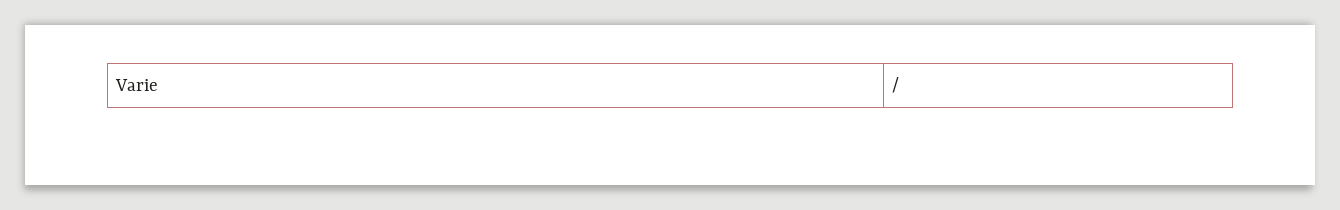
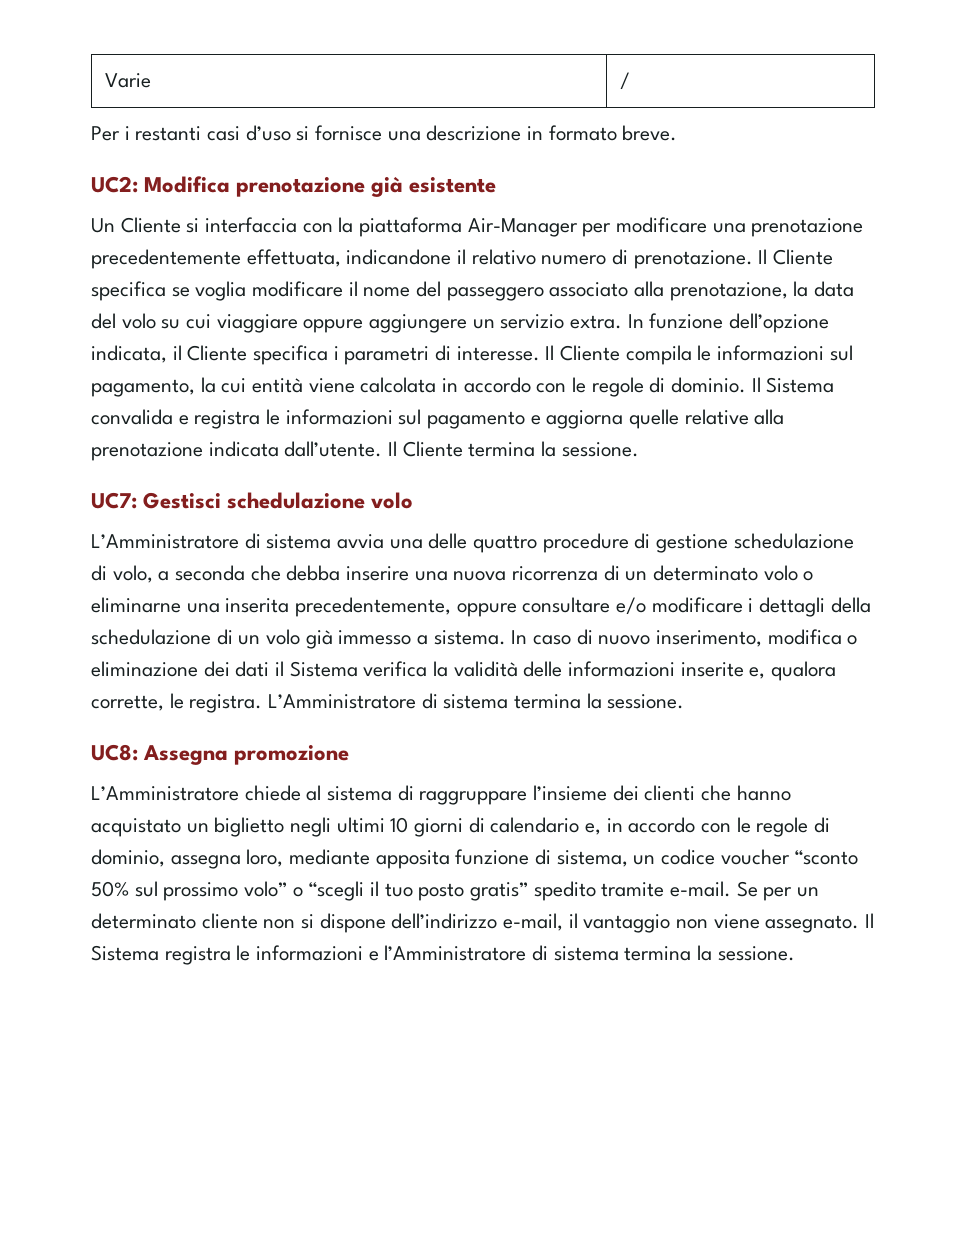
(899, 85) none -> [91,125,678,141] [91,176,497,197] [91,217,864,237] [91,249,834,269] [91,281,855,301] [91,313,830,333] [91,345,853,365] [91,377,835,397] [91,409,785,429] [91,441,639,461] [91,492,414,509] [91,533,854,553] [91,565,814,583] [91,597,871,617] [91,629,858,649] [91,661,837,681] [91,693,685,713] [91,744,350,765] [91,785,791,805] [91,817,831,837] [91,849,859,869] [91,881,820,901] [91,913,875,933] [91,945,795,965] // Per i restanti casi d’uso si fornisce una descrizione in formato breve. // UC2: Modifica prenotazione già esistente // Un Cliente si interfaccia con la piattaforma Air-Manager per modificare una prenotazione precedentemente effettuata, indicandone il relativo numero di prenotazione. Il Cliente specifica se voglia modificare il nome del passeggero associato alla prenotazione, la data del volo su cui viaggiare oppure aggiungere un servizio extra. In funzione dell’opzione indicata, il Cliente specifica i parametri di interesse. Il Cliente compila le informazioni sul pagamento, la cui entità viene calcolata in accordo con le regole di dominio. Il Sistema convalida e registra le informazioni sul pagamento e aggiorna quelle relative alla prenotazione indicata dall’utente. Il Cliente termina la sessione. // UC7: Gestisci schedulazione volo // L’Amministratore di sistema avvia una delle quattro procedure di gestione schedulazione di volo, a seconda che debba inserire una nuova ricorrenza di un determinato volo o eliminarne una inserita precedentemente, oppure consultare e/o modificare i dettagli della schedulazione di un volo già immesso a sistema. In caso di nuovo inserimento, modifica o eliminazione dei dati il Sistema verifica la validità delle informazioni inserite e, qualora corrette, le registra. L’Amministratore di sistema termina la sessione. // UC8: Assegna promozione // L’Amministratore chiede al sistema di raggruppare l’insieme dei clienti che hanno acquistato un biglietto negli ultimi 10 giorni di calendario e, in accordo con le regole di dominio, assegna loro, mediante apposita funzione di sistema, un codice voucher “sconto 50% sul prossimo volo” o “scegli il tuo posto gratis” spedito tramite e-mail. Se per un determinato cliente non si dispone dell’indirizzo e-mail, il vantaggio non viene assegnato. Il Sistema registra le informazioni e l’Amministratore di sistema termina la sessione.

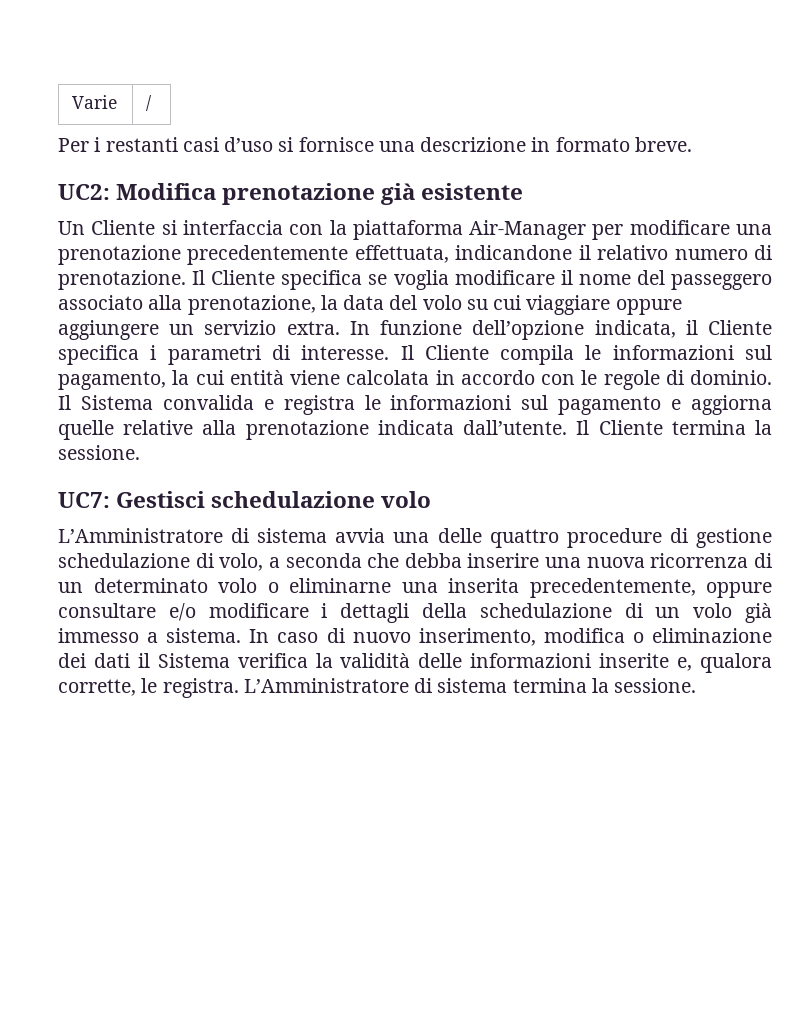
[91,744,350,765] [91,785,791,805] [91,817,831,837] [91,849,859,869] [91,881,820,901] [91,913,875,933] [91,945,795,965] // UC8: Assegna promozione // L’Amministratore chiede al sistema di raggruppare l’insieme dei clienti che hanno acquistato un biglietto negli ultimi 10 giorni di calendario e, in accordo con le regole di dominio, assegna loro, mediante apposita funzione di sistema, un codice voucher “sconto 50% sul prossimo volo” o “scegli il tuo posto gratis” spedito tramite e-mail. Se per un determinato cliente non si dispone dell’indirizzo e-mail, il vantaggio non viene assegnato. Il Sistema registra le informazioni e l’Amministratore di sistema termina la sessione. -> (697, 685) none

